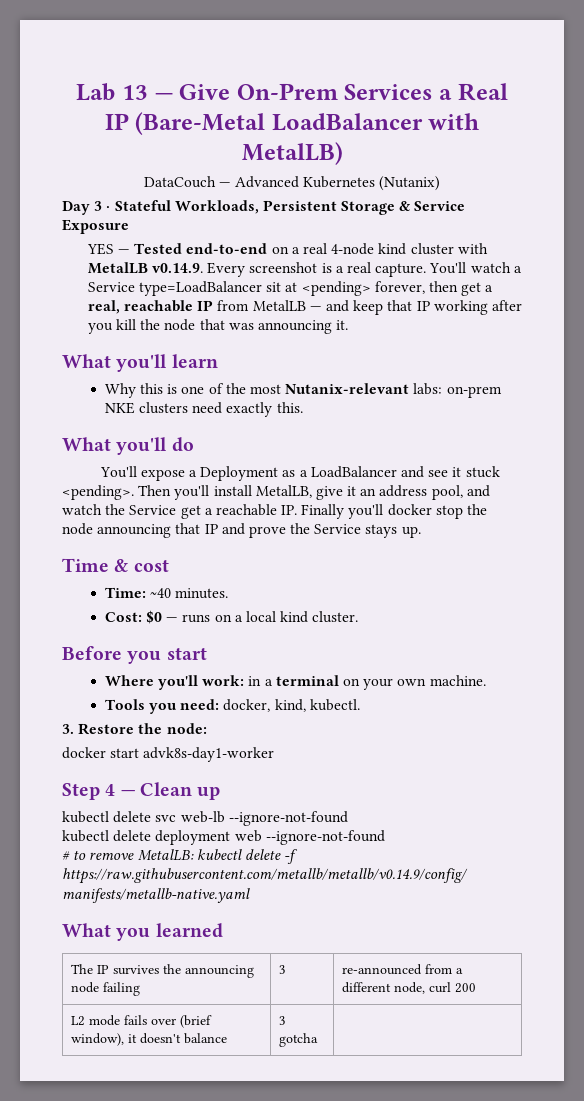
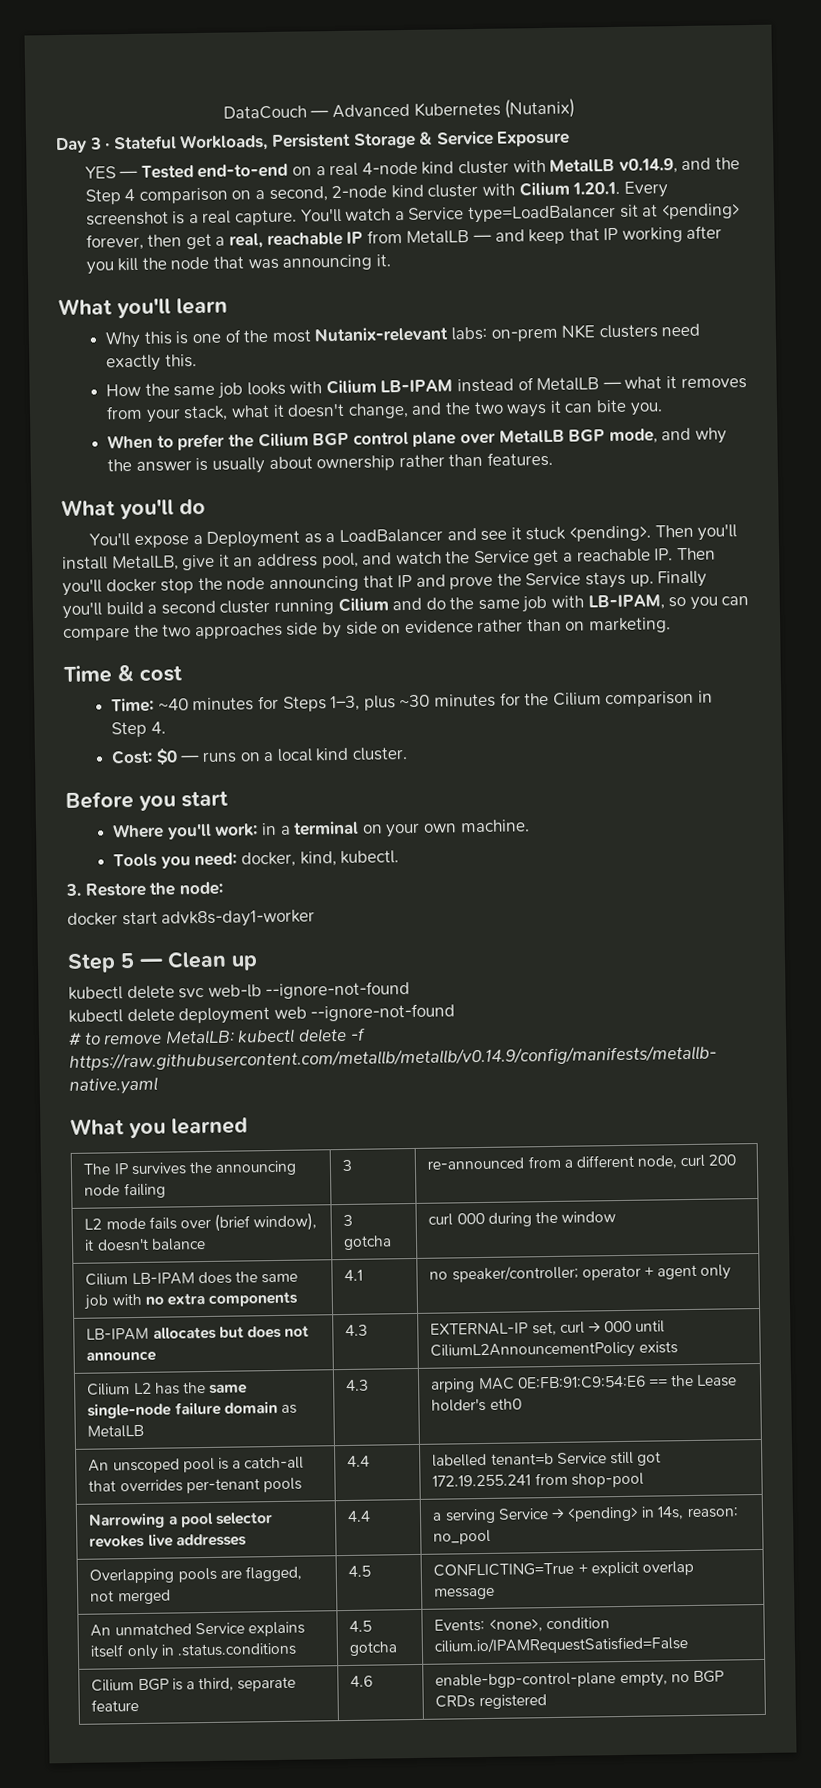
[76,83,508,101] [104,112,480,135] [241,142,343,165] Lab 13 — Give On-Prem Services a Real IP (Bare-Metal LoadBalancer with MetalLB) // -> (222, 112) none
[152,263,204,273] v0.14.9. -> [618,157,740,174] [84,181,621,205] v0.14.9, and the Step 4 comparison on a second, 2-node kind cluster with Cilium 1.20.1.
(303, 407) none -> [106,376,747,399] [106,399,663,423] [107,427,727,451] [107,451,554,474] // How the same job looks with Cilium LB-IPAM instead of MetalLB — what it removes from your stack, what it doesn't change, and the two ways it can bite you. // When to prefer the Cilium BGP control plane over MetalLB BGP mode, and why the answer is usually about ownership rather than features.
[301,504,345,519] Finally -> [676,547,716,561] Then
(421, 532) none -> [657,570,708,588] [62,594,750,620] [63,617,672,642] Finally you'll build a second cluster running Cilium and do the same job with LB-IPAM, so you can compare the two approaches side by side on evidence rather than on marketing.
[175,588,229,599] minutes. -> [192,690,713,712] [111,721,166,738] minutes for Steps 1–3, plus ~30 minutes for the Cilium comparison in Step 4.
[105,784,116,796] 4 -> [120,953,135,969] 5
(319, 1040) none -> [428,1211,617,1227] [85,1271,299,1286] [84,1291,299,1310] [344,1269,364,1281] [429,1264,732,1283] [86,1325,310,1341] [86,1351,157,1362] [345,1324,369,1336] [430,1320,666,1336] [430,1341,678,1360] [87,1382,248,1396] [87,1400,297,1419] [87,1424,145,1438] [346,1379,370,1391] [431,1374,738,1393] [431,1398,522,1412] [88,1456,305,1474] [88,1477,302,1494] [347,1455,371,1467] [432,1451,662,1467] [432,1472,644,1488] [88,1512,273,1529] [89,1533,247,1548] [347,1510,372,1522] [432,1506,739,1524] [433,1529,492,1545] [89,1565,302,1584] [90,1589,171,1605] [348,1565,372,1577] [433,1560,694,1577] [434,1587,496,1600] [90,1621,305,1637] [90,1642,297,1661] [349,1620,373,1632] [349,1641,399,1656] [434,1617,610,1632] [434,1636,689,1655] [91,1676,297,1692] [91,1699,140,1712] [350,1675,374,1687] [435,1670,724,1689] [435,1694,547,1710] curl 000 during the window // Cilium LB-IPAM does the same job with no extra components | 4.1 | no speaker/controller; operator + agent only // LB-IPAM allocates but does not announce | 4.3 | EXTERNAL-IP set, curl → 000 until CiliumL2AnnouncementPolicy exists // Cilium L2 has the same single-node failure domain as MetalLB | 4.3 | arping MAC 0E:FB:91:C9:54:E6 == the Lease holder's eth0 // An unscoped pool is a catch-all that overrides per-tenant pools | 4.4 | labelled tenant=b Service still got 172.19.255.241 from shop-pool // Narrowing a pool selector revokes live addresses | 4.4 | a serving Service → <pending> in 14s, reason: no_pool // Overlapping pools are flagged, not merged | 4.5 | CONFLICTING=True + explicit overlap message // An unmatched Service explains itself only in .status.conditions | 4.5 gotcha | Events: <none>, condition cilium.io/IPAMRequestSatisfied=False // Cilium BGP is a third, separate feature | 4.6 | enable-bgp-control-plane empty, no BGP CRDs registered

